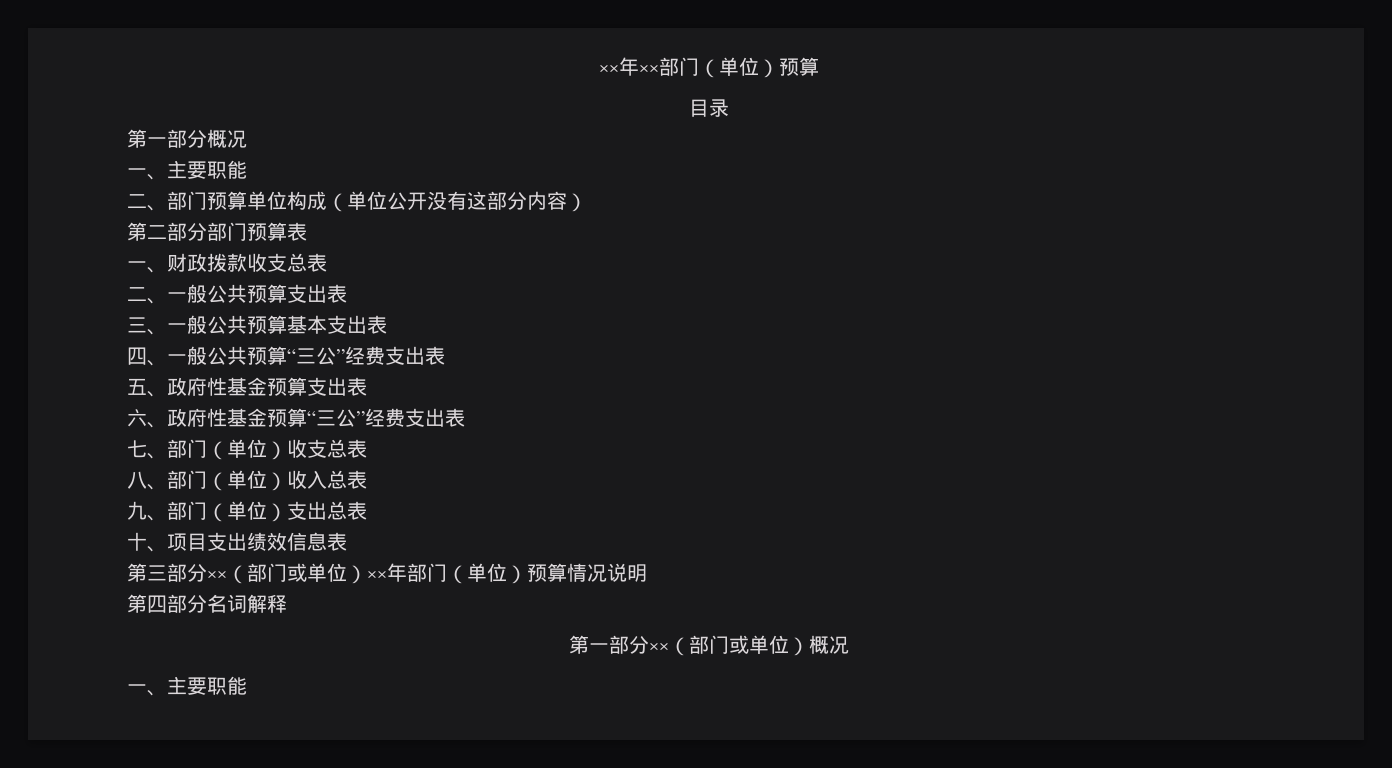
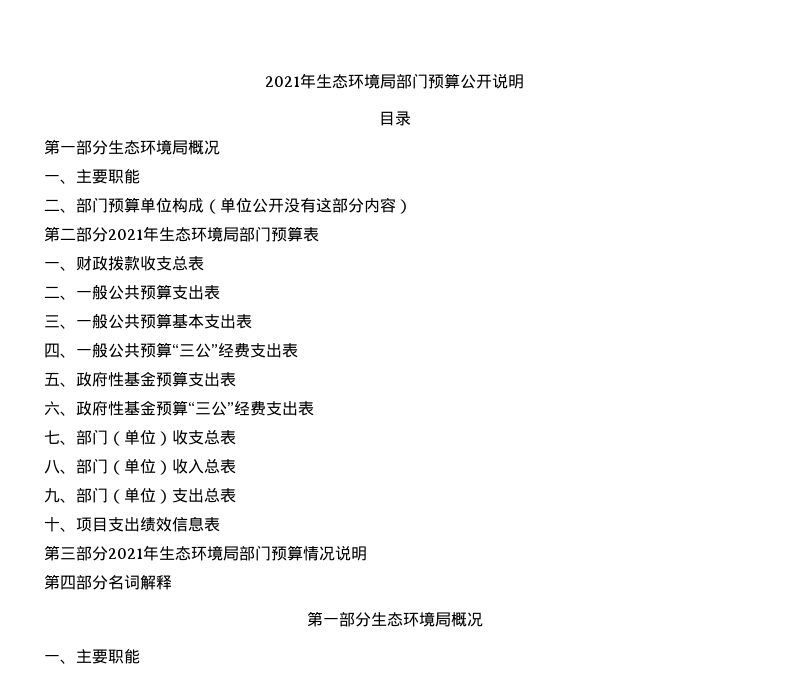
[598,57,819,78] ××年××部门（单位）预算 -> [265,73,524,89] 2021年生态环境局部门预算公开说明
(207, 138) none -> [108,139,188,155] 生态环境局
(207, 231) none -> [108,226,239,242] 2021年生态环境局
[207,563,527,584] ××（部门或单位）××年部门（单位） -> [108,545,271,561] 2021年生态环境局部门
[648,635,809,656] ××（部门或单位） -> [370,611,451,627] 生态环境局

